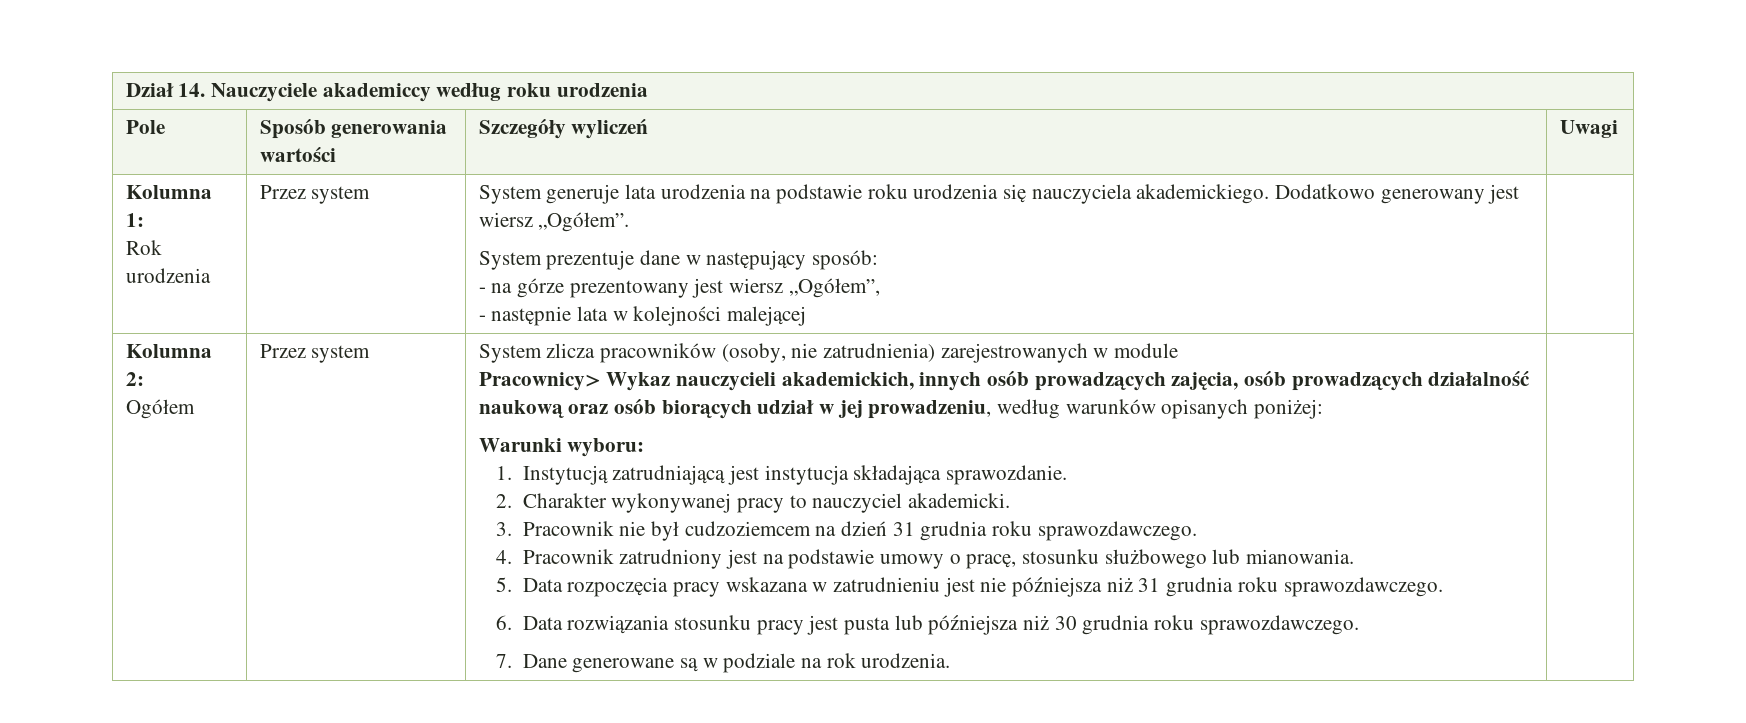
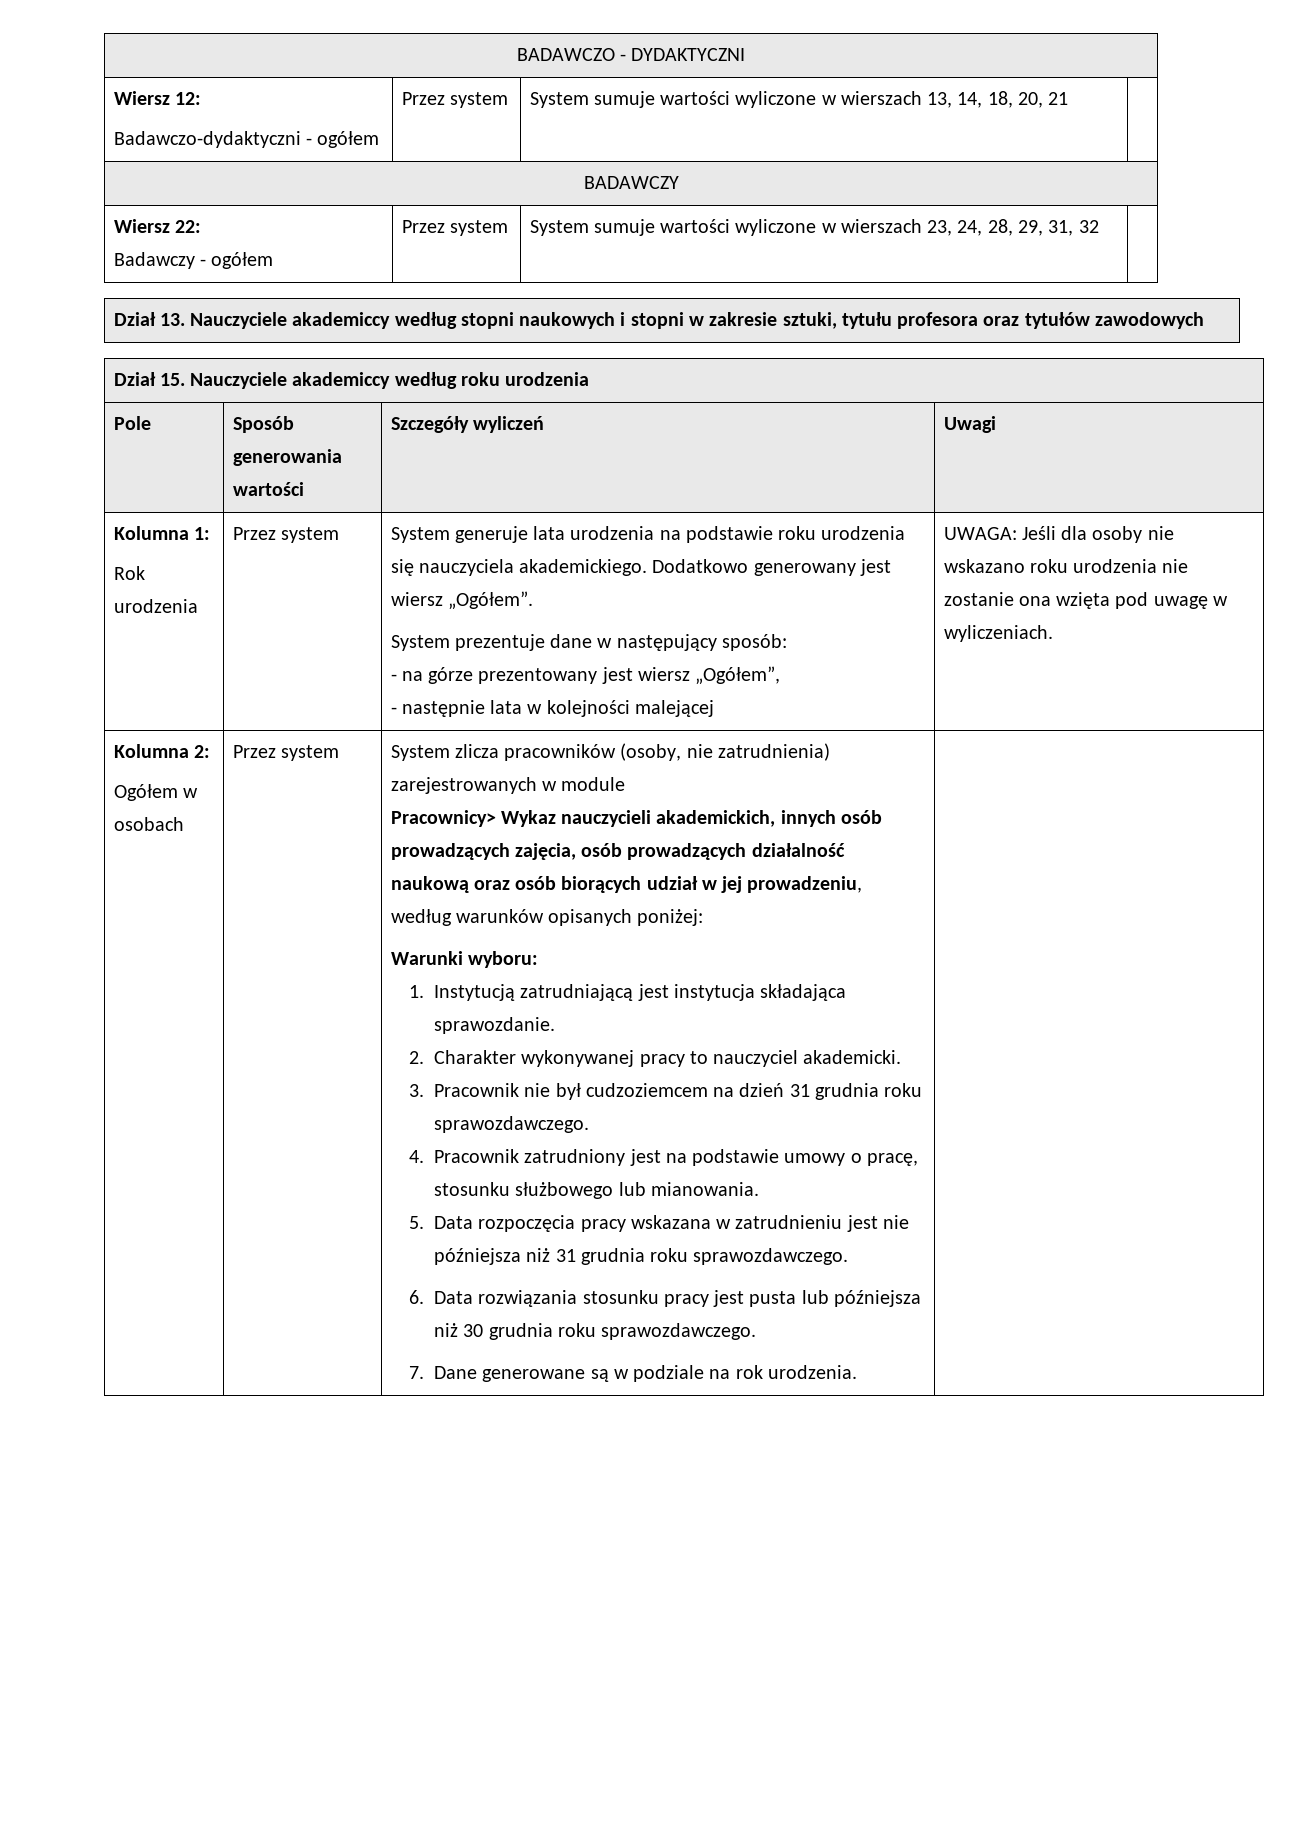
[125,83,206,97] Dział 14. -> [516,48,746,61] [113,91,201,105] [113,131,380,148] [401,92,508,108] [529,91,1069,108] [583,176,679,189] [113,219,201,233] [113,252,274,269] [401,220,508,236] [529,219,1099,236] [113,312,1204,329] [113,372,185,386] BADAWCZO - DYDAKTYCZNI // Wiersz 12: // Badawczo-dydaktyczni - ogółem | Przez system | System sumuje wartości wyliczone w wierszach 13, 14, 18, 20, 21 | // BADAWCZY // Wiersz 22: // Badawczy - ogółem | Przez system | System sumuje wartości wyliczone w wierszach 23, 24, 28, 29, 31, 32 | // Dział 13. Nauczyciele akademiccy według stopni naukowych i stopni w zakresie sztuki, tytułu profesora oraz tytułów zawodowych // Dział 15.
(806, 316) none -> [943,526,1174,543] [943,559,1189,573] [943,592,1228,609] [943,625,1053,642] UWAGA: Jeśli dla osoby nie wskazano roku urodzenia nie zostanie ona wzięta pod uwagę w wyliczeniach.
(195, 409) none -> [182,788,198,798] [113,817,184,831] w osobach

